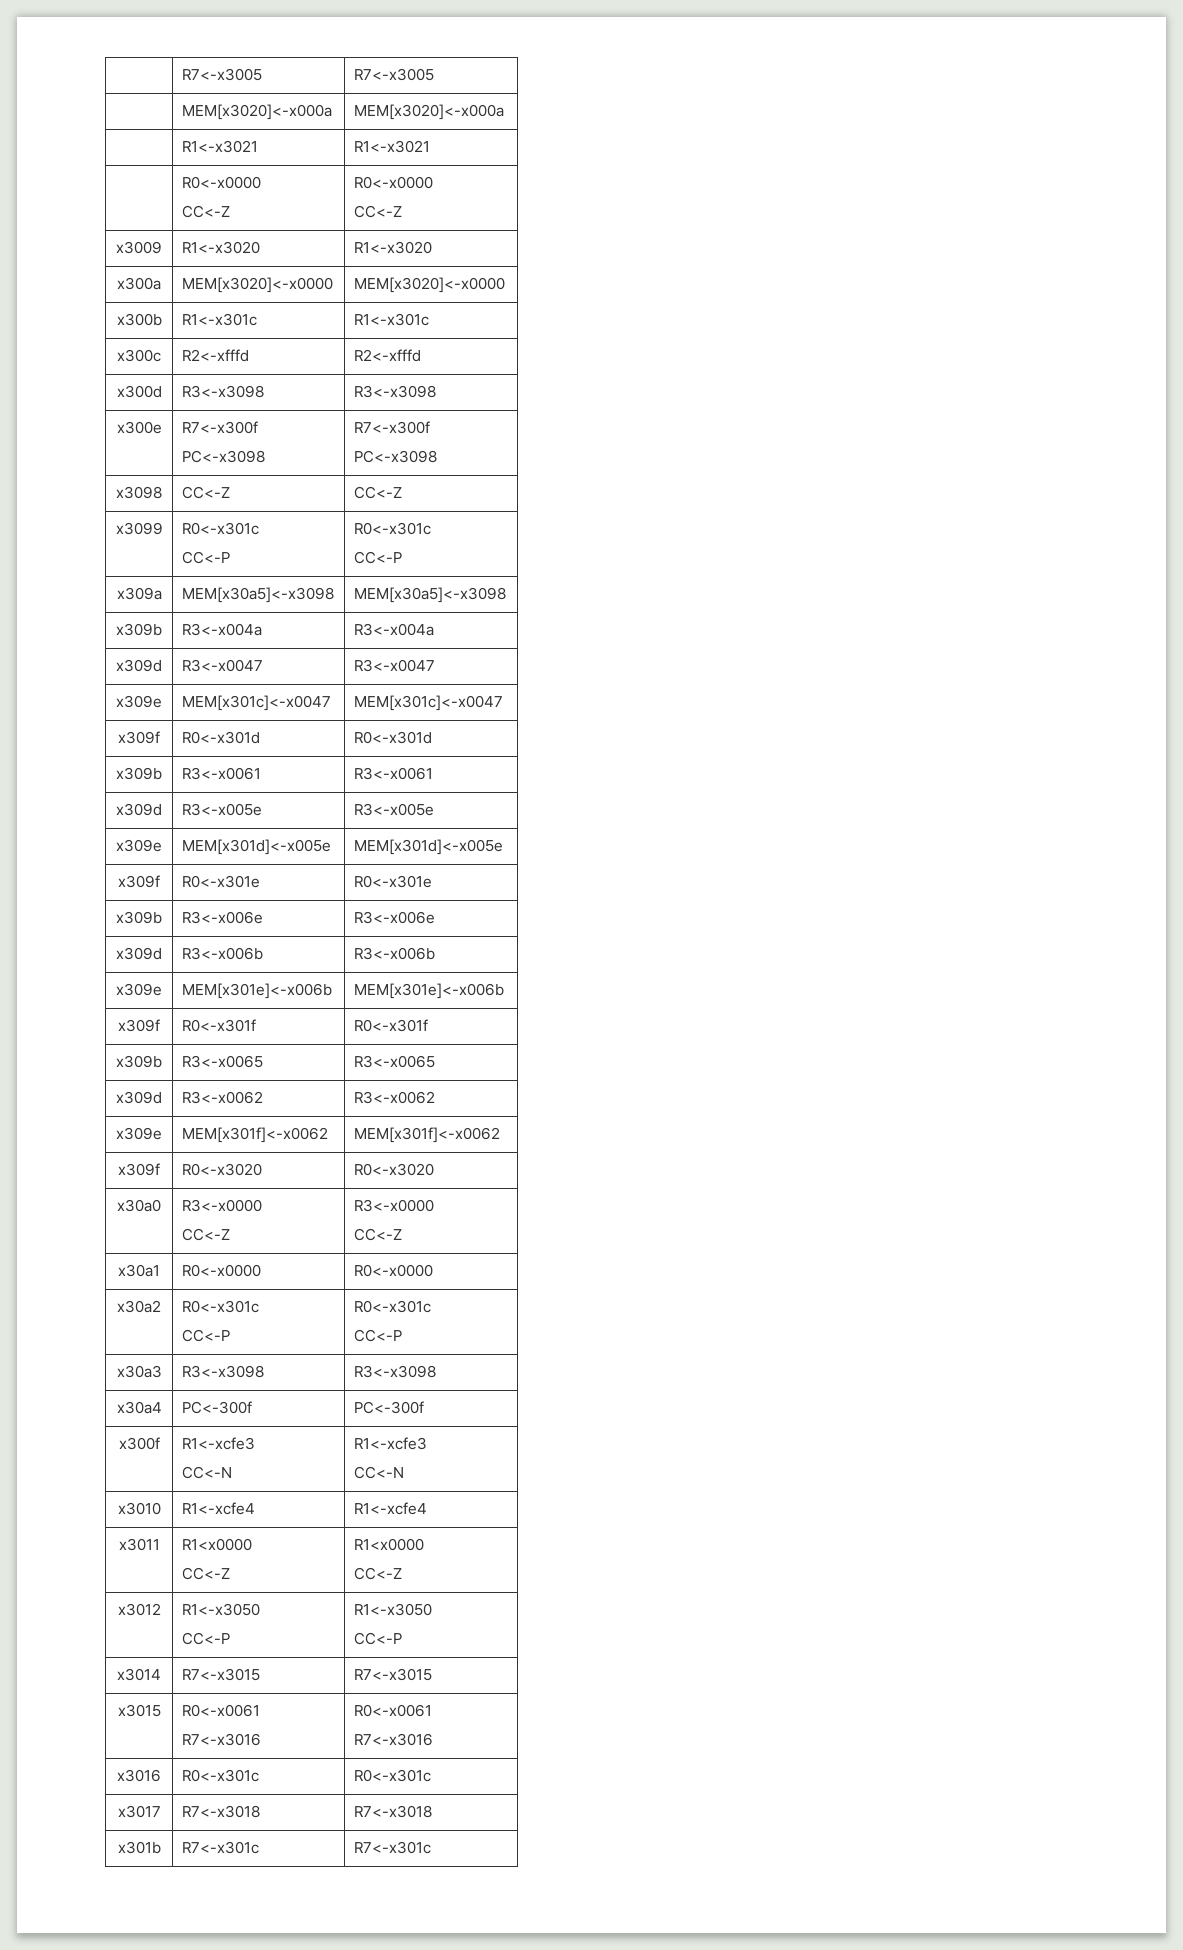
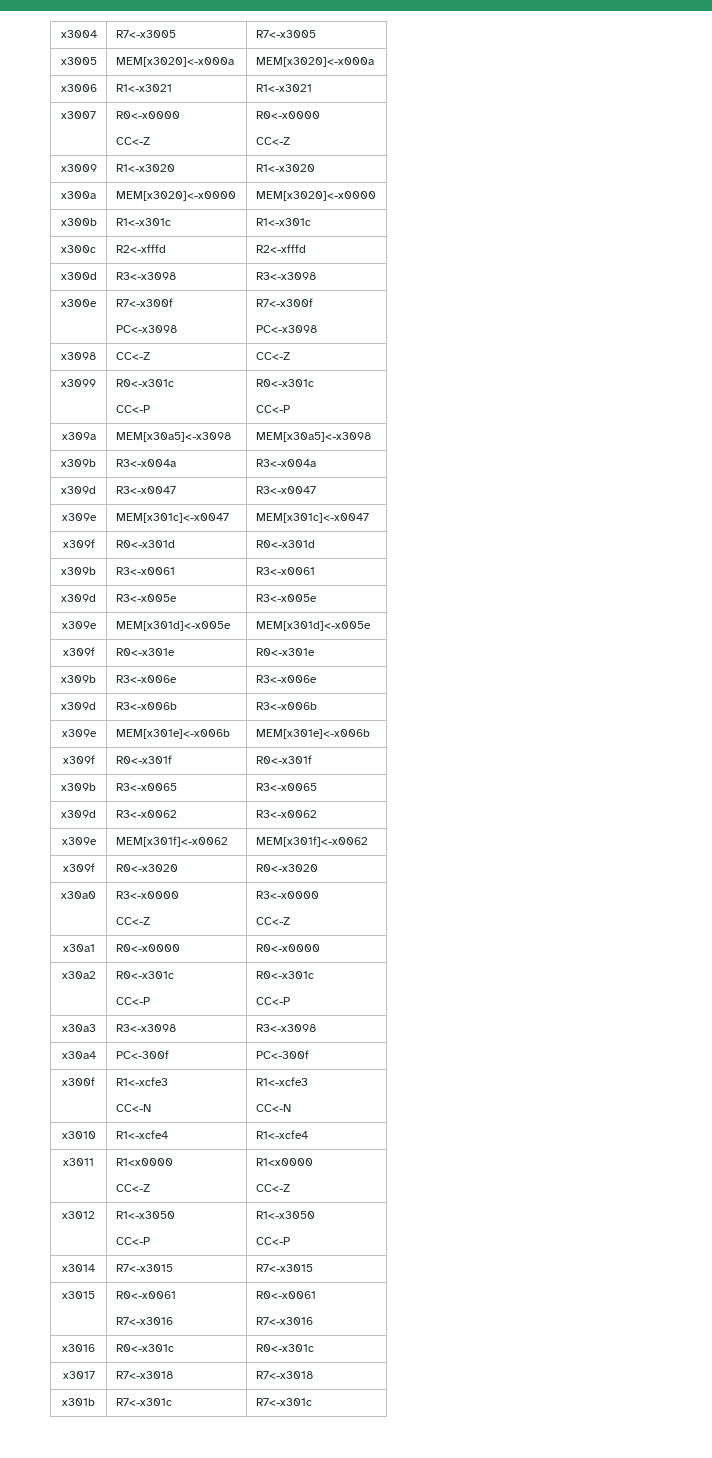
(181, 74) none -> [60,30,97,38] x3004
(434, 74) none -> [60,57,97,65] x3005
(504, 112) none -> [60,84,97,92] x3006
(430, 146) none -> [61,111,96,119] x3007

